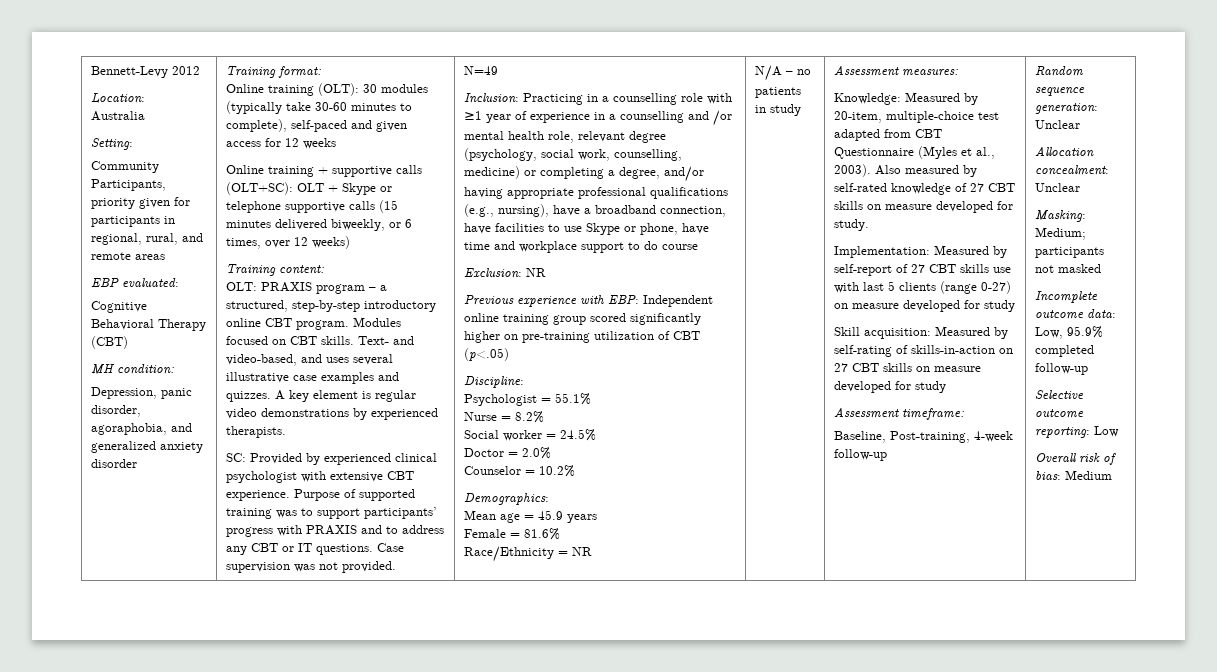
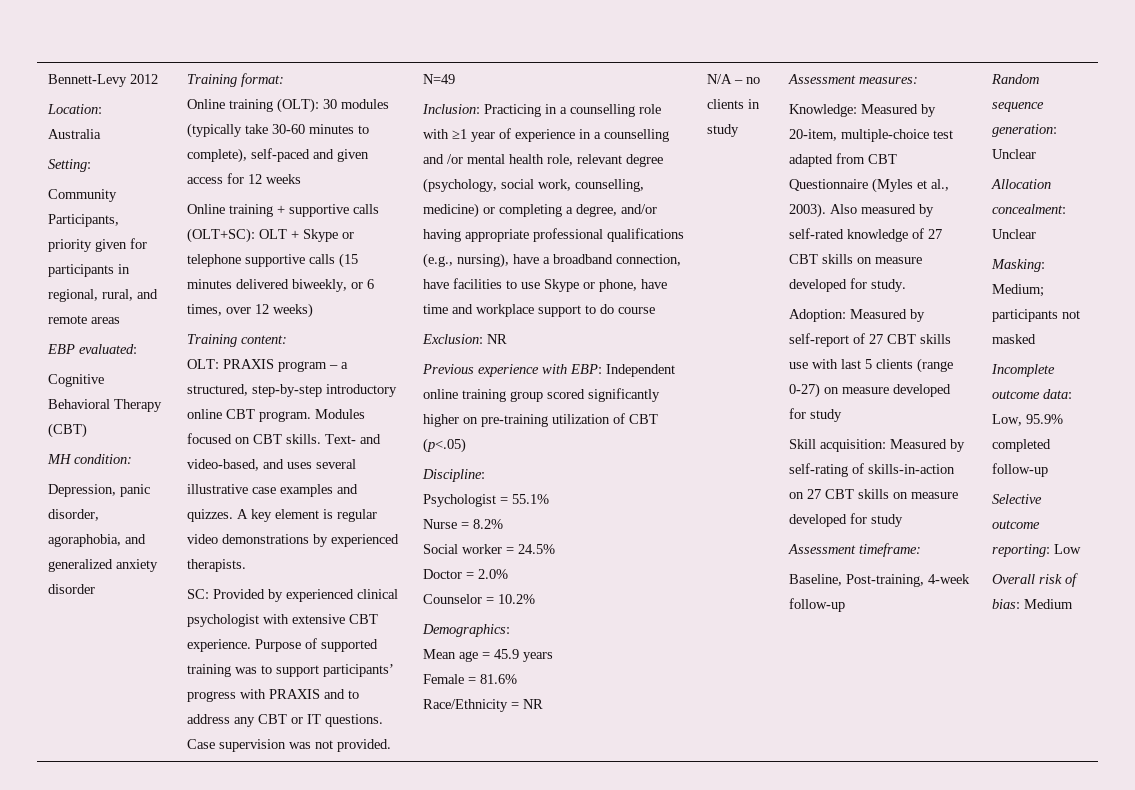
[754,87,801,98] patients -> [707,99,745,109] clients
[833,246,930,258] Implementation: -> [789,309,847,322] Adoption:

